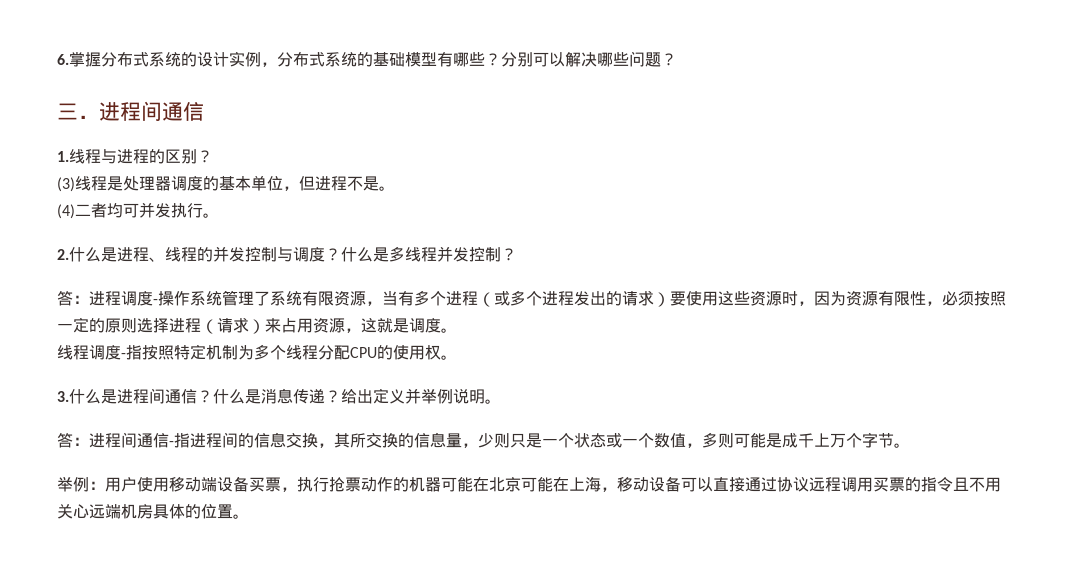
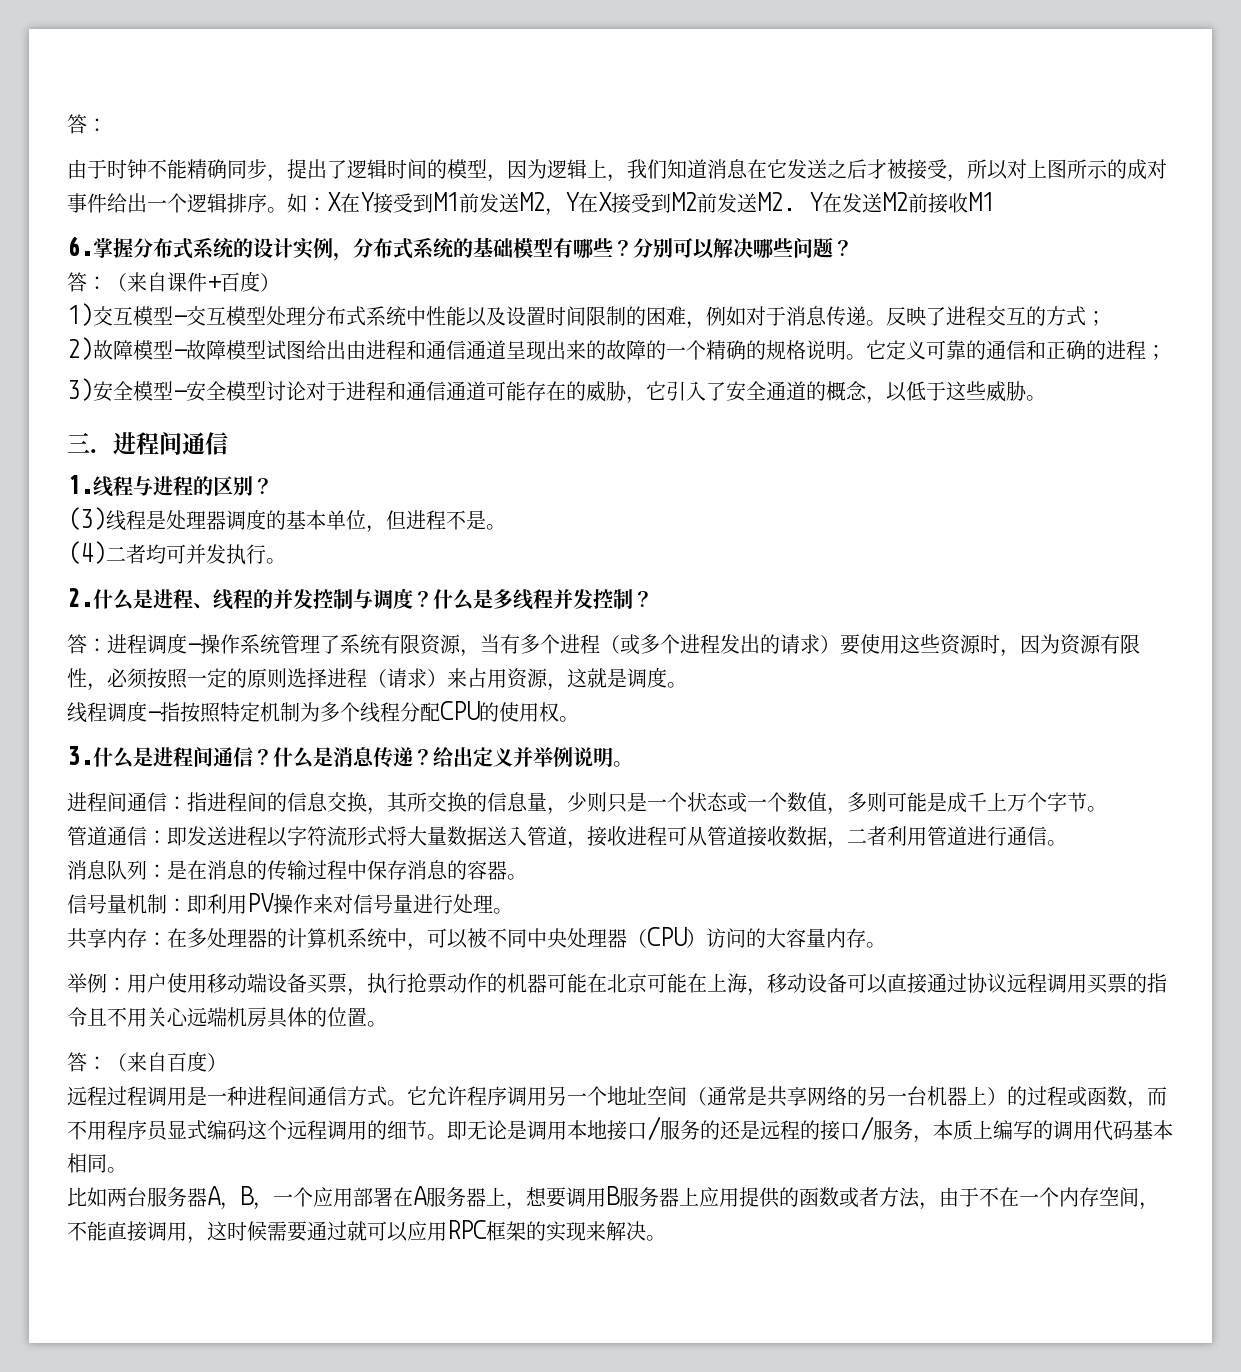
(57, 59) none -> [67,114,107,134] [67,159,1167,182] [67,192,994,216] 答： // 由于时钟不能精确同步，提出了逻辑时间的模型，因为逻辑上，我们知道消息在它发送之后才被接受，所以对上图所示的成对事件给出一个逻辑排序。如：X在Y接受到M1前发送M2，Y在X接受到M2前发送M2. Y在发送M2前接收M1 //
(677, 59) none -> [67,271,280,292] [67,303,1106,329] [67,337,1166,360] [67,378,1046,404] // 答：（来自课件+百度） // 1)交互模型-交互模型处理分布式系统中性能以及设置时间限制的困难，例如对于消息传递。反映了进程交互的方式； // 2)故障模型-故障模型试图给出由进程和通信通道呈现出来的故障的一个精确的规格说明。它定义可靠的通信和正确的进程； // 3)安全模型-安全模型讨论对于进程和通信通道可能存在的威胁，它引入了安全通道的概念，以低于这些威胁。
[57,432,174,448] 答：进程间通信- -> [67,792,187,812] 进程间通信：
(910, 445) none -> [67,826,1067,849] [67,860,527,880] [67,893,513,914] [67,927,886,951] // 管道通信：即发送进程以字符流形式将大量数据送入管道，接收进程可从管道接收数据，二者利用管道进行通信。 // 消息队列：是在消息的传输过程中保存消息的容器。 // 信号量机制：即利用PV操作来对信号量进行处理。 // 共享内存：在多处理器的计算机系统中，可以被不同中央处理器（CPU）访问的大容量内存。
(249, 516) none -> [67,1051,227,1072] [67,1086,1167,1109] [67,1116,1173,1143] [67,1153,127,1173] [67,1186,1159,1210] [67,1220,666,1244] // 答：（来自百度） // 远程过程调用是一种进程间通信方式。它允许程序调用另一个地址空间（通常是共享网络的另一台机器上）的过程或函数，而不用程序员显式编码这个远程调用的细节。即无论是调用本地接口/服务的还是远程的接口/服务，本质上编写的调用代码基本相同。 // 比如两台服务器A，B，一个应用部署在A服务器上，想要调用B服务器上应用提供的函数或者方法，由于不在一个内存空间，不能直接调用，这时候需要通过就可以应用RPC框架的实现来解决。

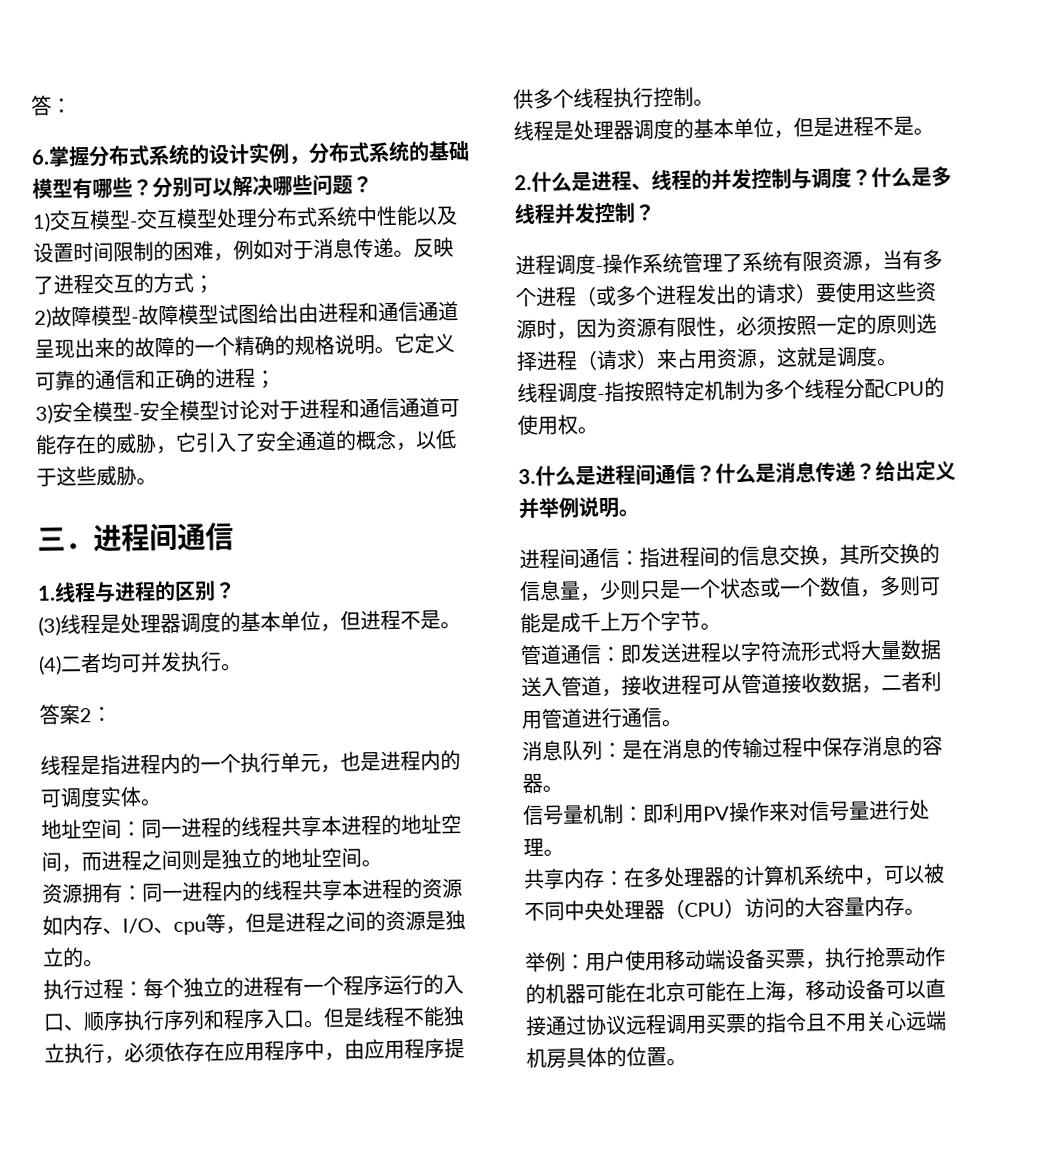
[67,114,107,134] [67,159,1167,182] [67,192,994,216] 答： // 由于时钟不能精确同步，提出了逻辑时间的模型，因为逻辑上，我们知道消息在它发送之后才被接受，所以对上图所示的成对事件给出一个逻辑排序。如：X在Y接受到M1前发送M2，Y在X接受到M2前发送M2. Y在发送M2前接收M1 -> [31,95,72,116] 答：
[67,271,280,292] // 答：（来自课件+百度） -> (373, 184) none
(286, 561) none -> [39,704,112,725] [40,749,461,776] [40,786,162,808] [41,813,462,839] [41,847,382,873] [42,877,463,904] [42,909,466,936] [42,947,104,968] [43,974,464,1000] [43,1005,465,1032] [44,1037,465,1064] [513,86,714,110] [513,116,934,142] // 答案2： // 线程是指进程内的一个执行单元，也是进程内的可调度实体。 // 地址空间：同一进程的线程共享本进程的地址空间，而进程之间则是独立的地址空间。 // 资源拥有：同一进程内的线程共享本进程的资源如内存、I/O、cpu等，但是进程之间的资源是独立的。 // 执行过程：每个独立的进程有一个程序运行的入口、顺序执行序列和程序入口。但是线程不能独立执行，必须依存在应用程序中，由应用程序提供多个线程执行控制。 // 线程是处理器调度的基本单位，但是进程不是。
[67,634,107,654] 答： -> (655, 212) none
[67,1051,227,1072] [67,1086,1167,1109] [67,1116,1173,1143] [67,1153,127,1173] [67,1186,1159,1210] [67,1220,666,1244] // 答：（来自百度） // 远程过程调用是一种进程间通信方式。它允许程序调用另一个地址空间（通常是共享网络的另一台机器上）的过程或函数，而不用程序员显式编码这个远程调用的细节。即无论是调用本地接口/服务的还是远程的接口/服务，本质上编写的调用代码基本相同。 // 比如两台服务器A，B，一个应用部署在A服务器上，想要调用B服务器上应用提供的函数或者方法，由于不在一个内存空间，不能直接调用，这时候需要通过就可以应用RPC框架的实现来解决。 -> (687, 1062) none

